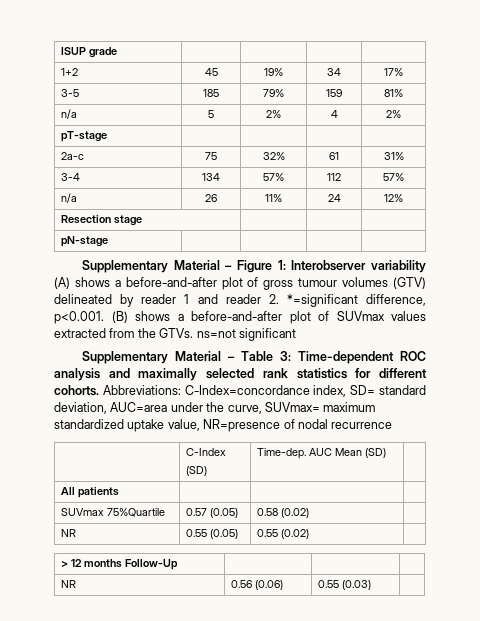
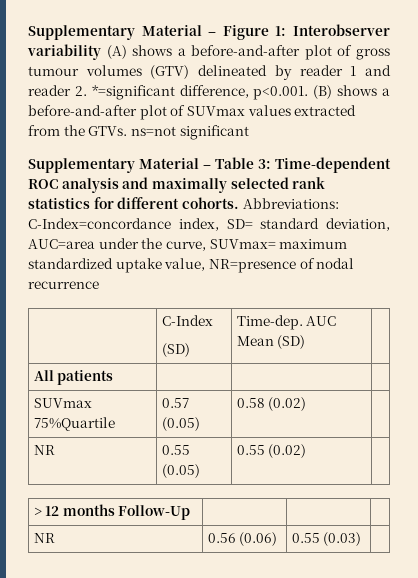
[60,47,117,58] [60,68,78,76] [204,68,218,76] [264,68,283,76] [327,68,341,76] [384,68,403,76] [60,89,79,97] [203,89,219,97] [263,89,284,97] [326,89,342,97] [384,89,403,97] [60,109,77,119] [208,110,214,118] [266,110,281,118] [330,110,338,118] [386,110,401,118] [60,131,107,142] [60,152,84,160] [205,152,217,160] [262,152,285,160] [329,152,339,160] [383,152,404,160] [60,173,80,181] [202,173,220,181] [263,173,284,181] [327,173,341,181] [383,173,404,181] [60,193,77,203] [205,194,217,202] [265,194,282,202] [327,194,341,202] [384,194,403,202] [60,215,142,226] [60,236,108,247] ISUP grade | | | | // 1+2 | 45 | 19% | 34 | 17% // 3-5 | 185 | 79% | 159 | 81% // n/a | 5 | 2% | 4 | 2% // pT-stage | | | | // 2a-c | 75 | 32% | 61 | 31% // 3-4 | 134 | 57% | 112 | 57% // n/a | 26 | 11% | 24 | 12% // Resection stage | | | // pN-stage | | | | // -> (28, 32) none

